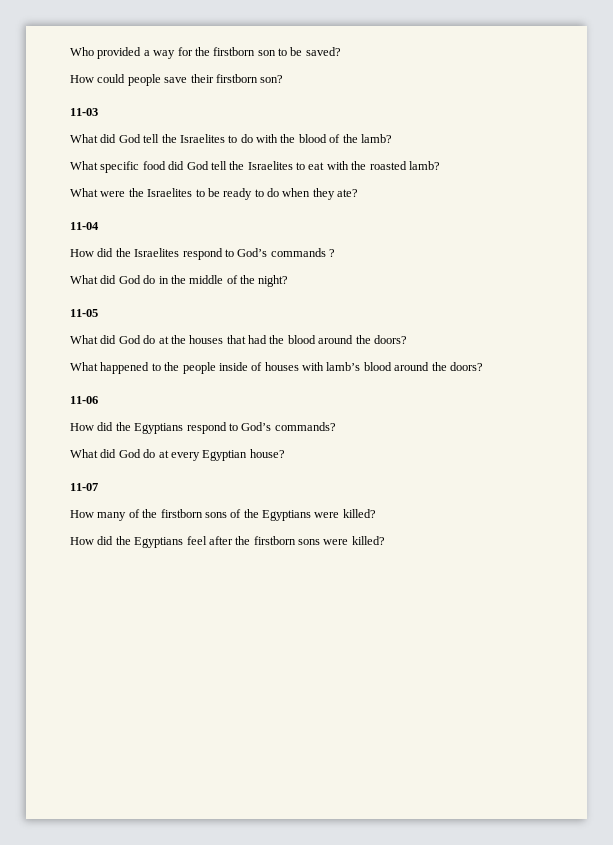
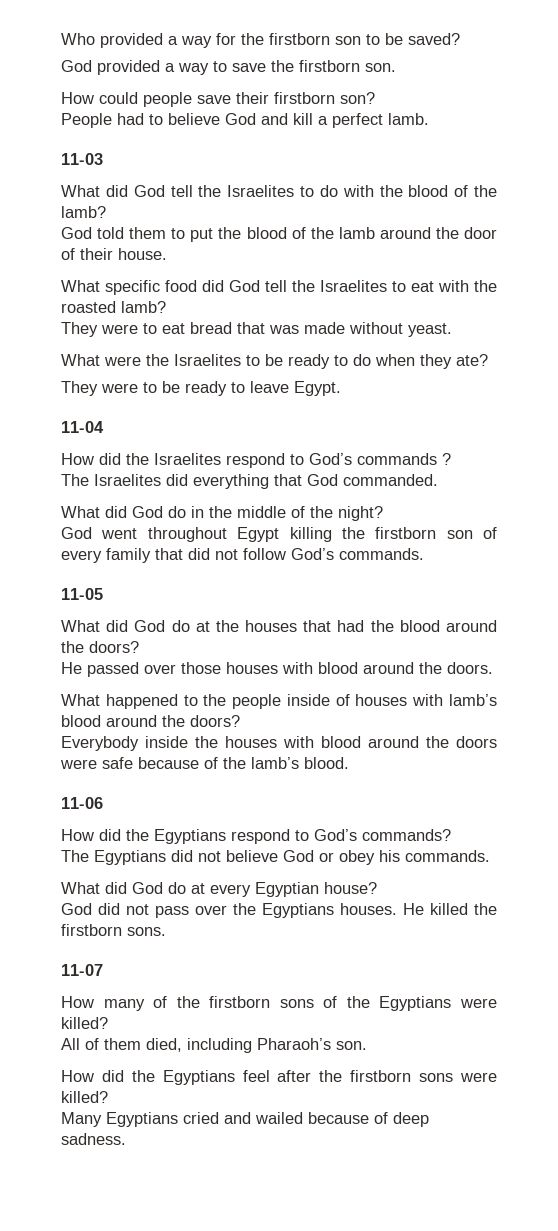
(341, 51) none -> [61,60,396,75] // God provided a way to save the firstborn son.
(284, 79) none -> [61,113,429,128] // People had to believe God and kill a perfect lamb.
(392, 138) none -> [61,227,497,242] [61,248,167,260] // God told them to put the blood of the lamb around the door of their house.
(440, 165) none -> [61,322,452,337] // They were to eat bread that was made without yeast.
(359, 193) none -> [61,381,341,396] // They were to be ready to leave Egypt.
(335, 253) none -> [61,474,438,489] // The Israelites did everything that God commanded.
(289, 281) none -> [61,527,497,542] [61,548,424,563] // God went throughout Egypt killing the firstborn son of every family that did not follow God’s commands.
(407, 339) none -> [61,662,493,677] // He passed over those houses with blood around the doors.
(483, 366) none -> [61,736,497,751] [60,757,349,769] // Everybody inside the houses with blood around the doors were safe because of the lamb’s blood.
(336, 426) none -> [61,850,490,865] // The Egyptians did not believe God or obey his commands.
(285, 453) none -> [61,903,497,918] [61,924,166,936] // God did not pass over the Egyptians houses. He killed the firstborn sons.
(376, 513) none -> [61,1038,367,1053] // All of them died, including Pharaoh’s son.
(385, 540) none -> [61,1112,429,1127] [61,1133,126,1145] // Many Egyptians cried and wailed because of deep sadness.

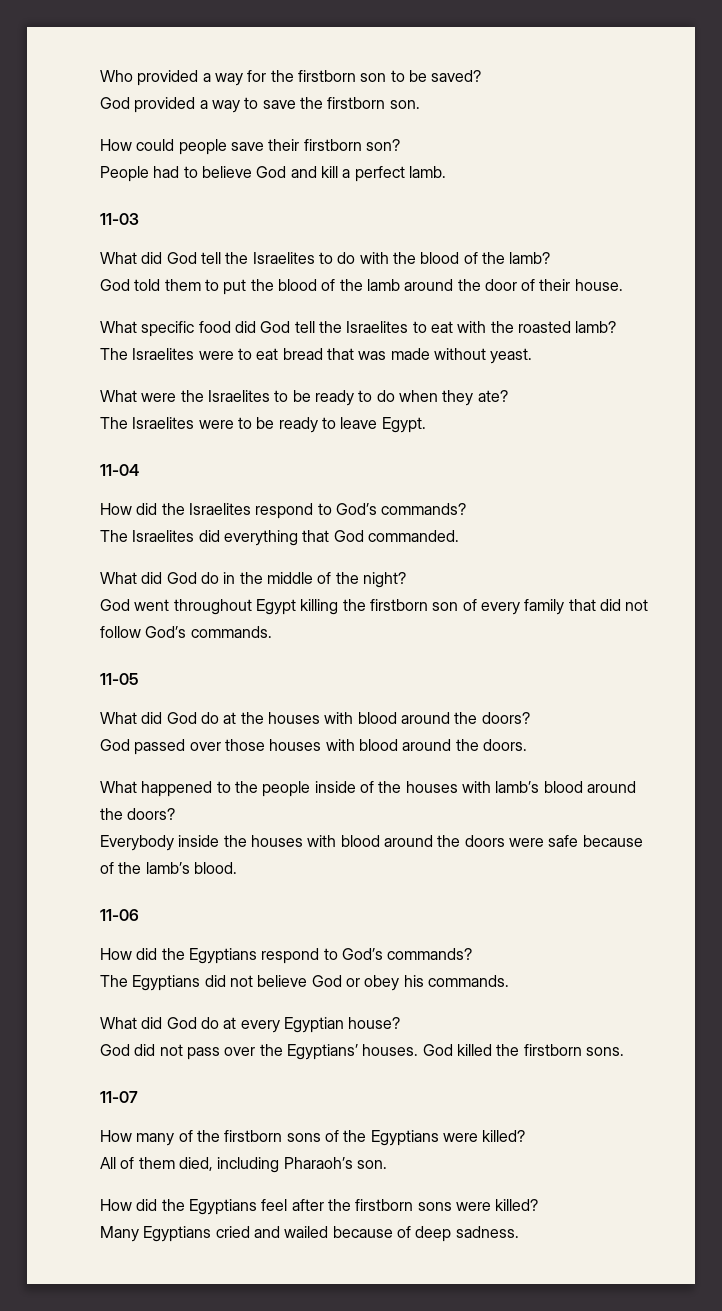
[61,322,98,337] They -> [100,348,195,360] The Israelites
[61,381,98,396] They -> [100,417,195,429] The Israelites
[357,453,451,465] commands ? -> [381,503,467,515] commands?
[303,620,498,632] [61,641,139,653] [61,662,82,674] that had the blood around the doors? // He -> [324,712,530,724] [100,739,130,751] with blood around the doors? // God
(350, 700) none -> [378,781,402,793] the
[262,903,424,918] Egyptians houses. He -> [286,1044,453,1060] Egyptians’ houses. God

